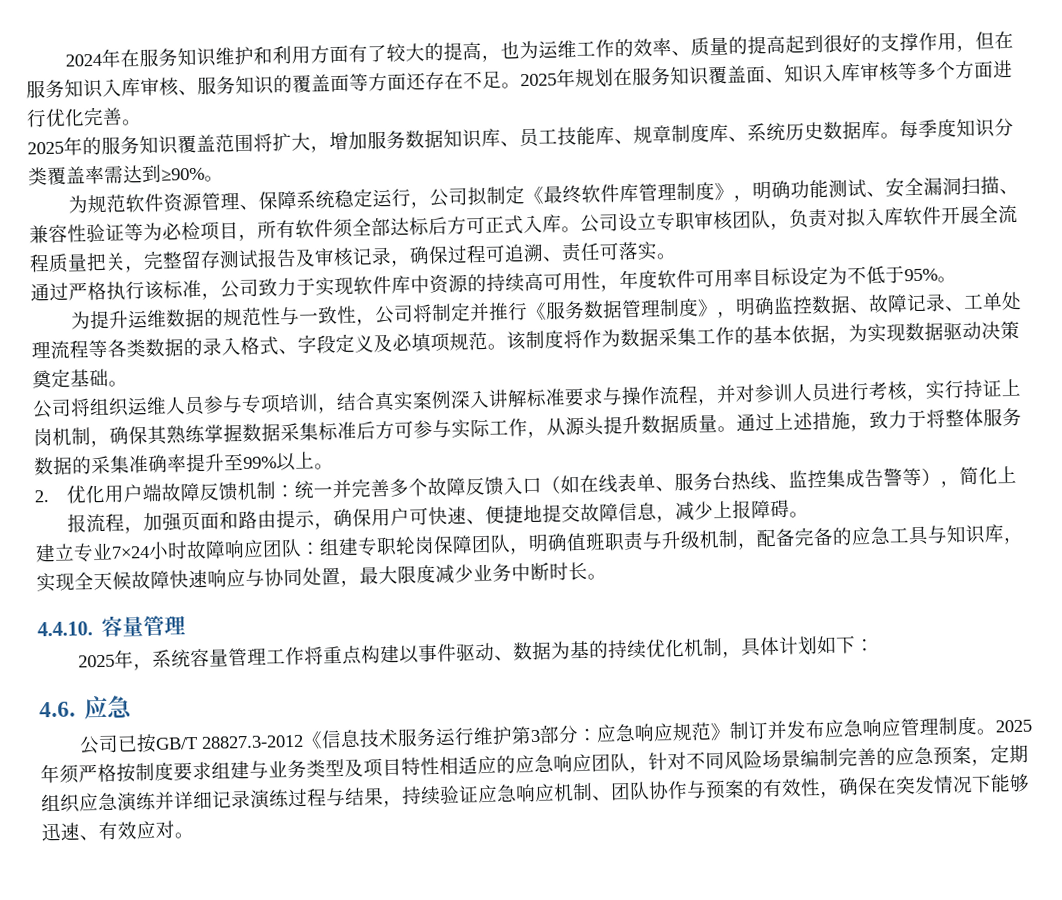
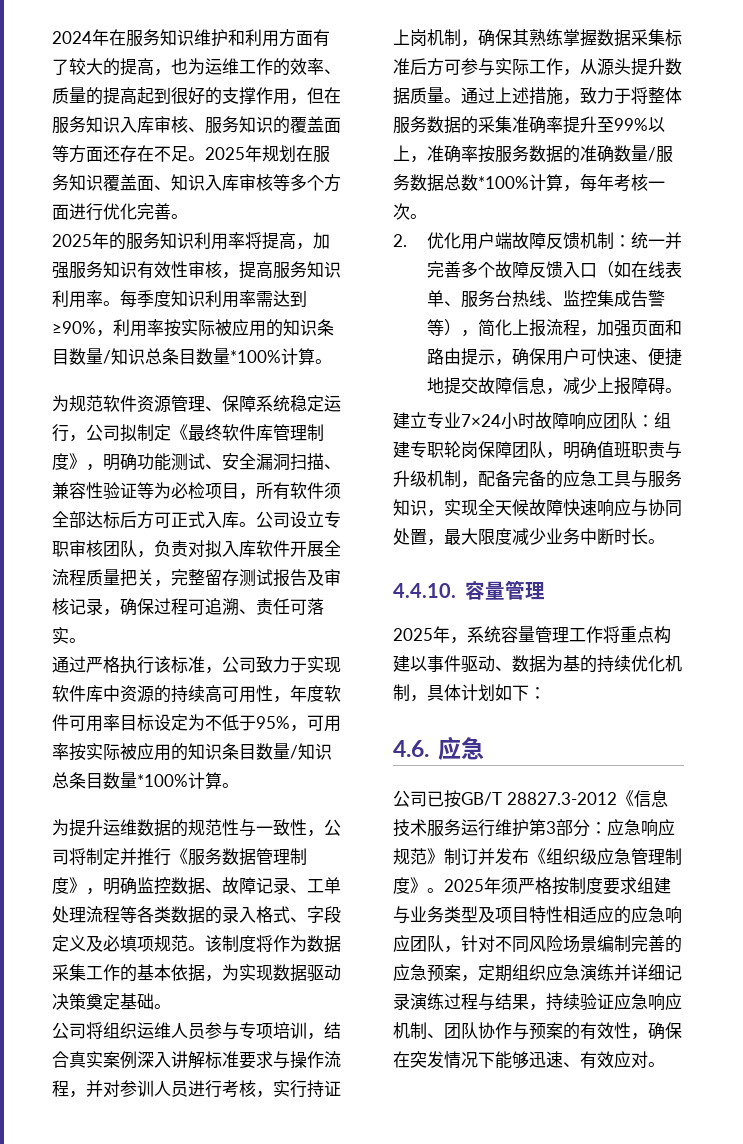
[177,120,881,154] 覆盖范围将扩大，增加服务数据知识库、员工技能库、规章制度库、系统历史数据库 -> [194,232,330,250] [52,261,341,279] [52,290,103,308] 利用率将提高，加强服务知识有效性审核，提高服务知识利用率
[994,117,1014,137] [28,166,86,186] 分类覆盖 -> [205,290,239,308] 利用
(205, 174) none -> [96,319,334,337] [52,348,315,365] ，利用率按实际被应用的知识条目数量/知识总条目数量*100%计算
(938, 275) none -> [290,715,341,732] [52,743,332,761] [52,772,222,789] ，可用率按实际被应用的知识条目数量/知识总条目数量*100%计算
(315, 460) none -> [410,145,673,163] [393,174,665,192] [393,203,410,220] ，准确率按服务数据的准确数量/服务数据总数*100%计算，每年考核一次
[946,524,1005,544] 知识库 -> [648,470,682,488] [393,499,427,516] 服务知识
[823,716,978,738] 应急响应管理制度 -> [529,848,682,865] [393,877,427,894] 《组织级应急管理制度》

